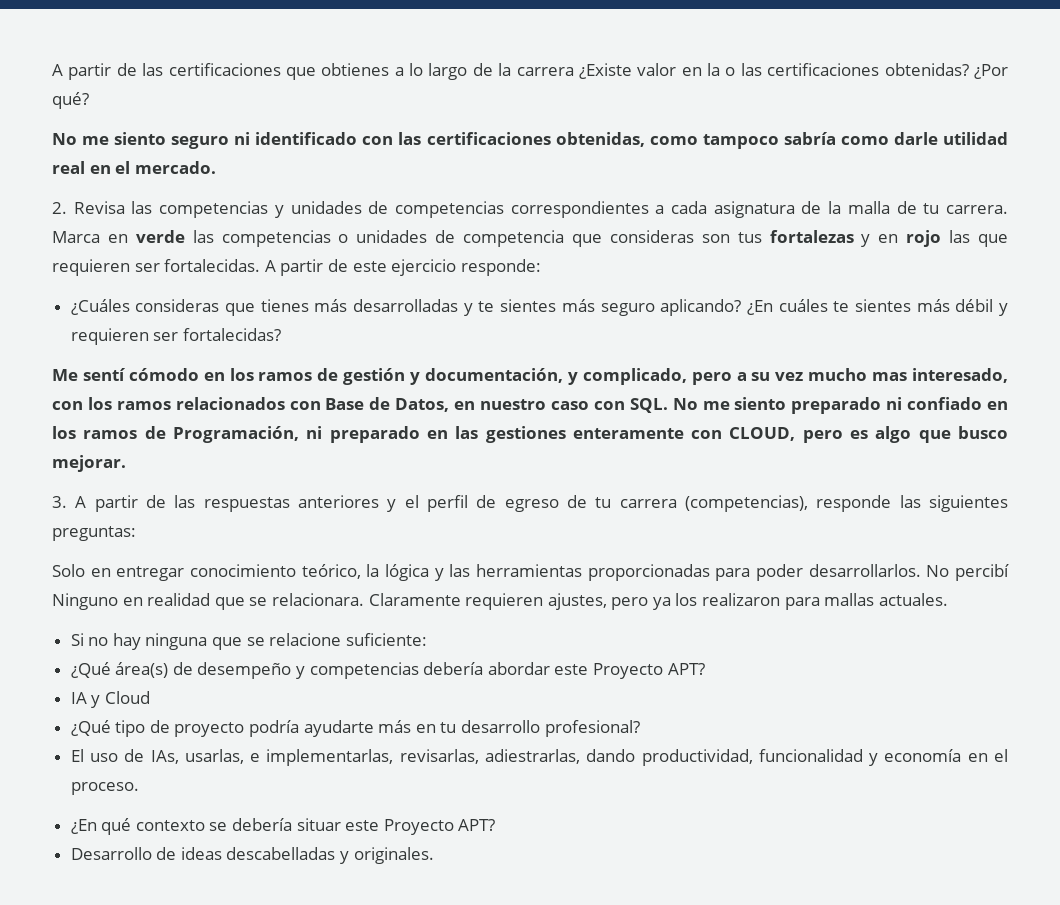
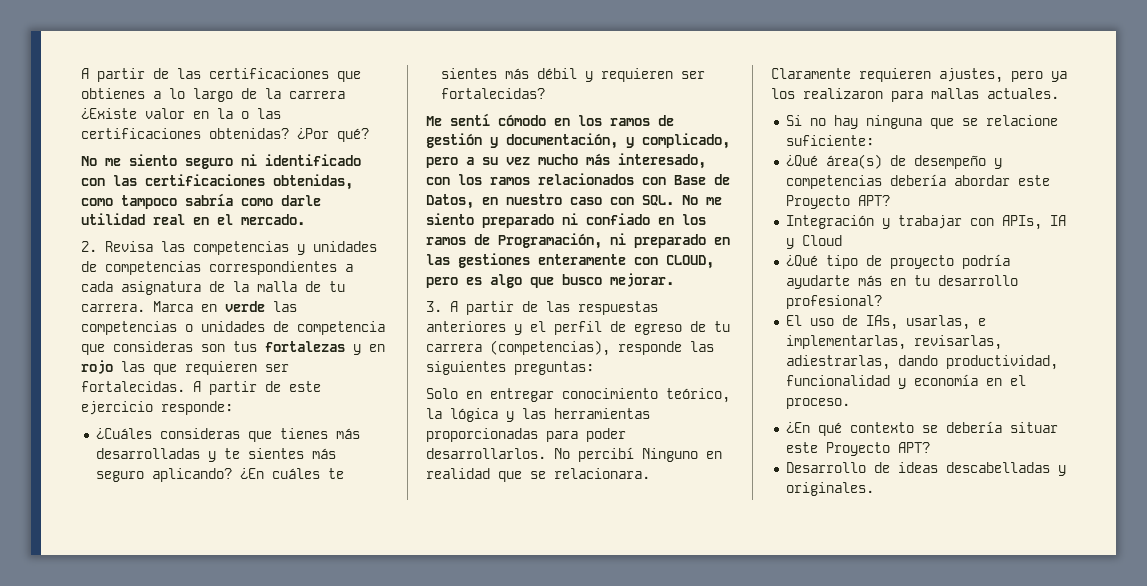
[872,372,908,381] mas -> [586,153,610,165] más
(705, 669) none -> [785,215,1042,230] Integración y trabajar con APIs,

